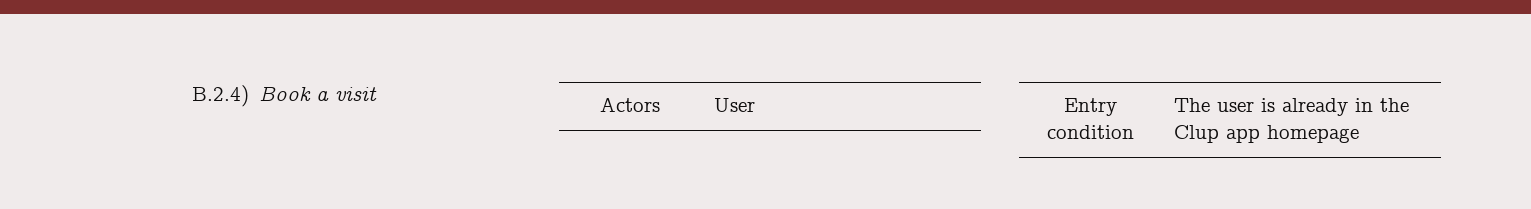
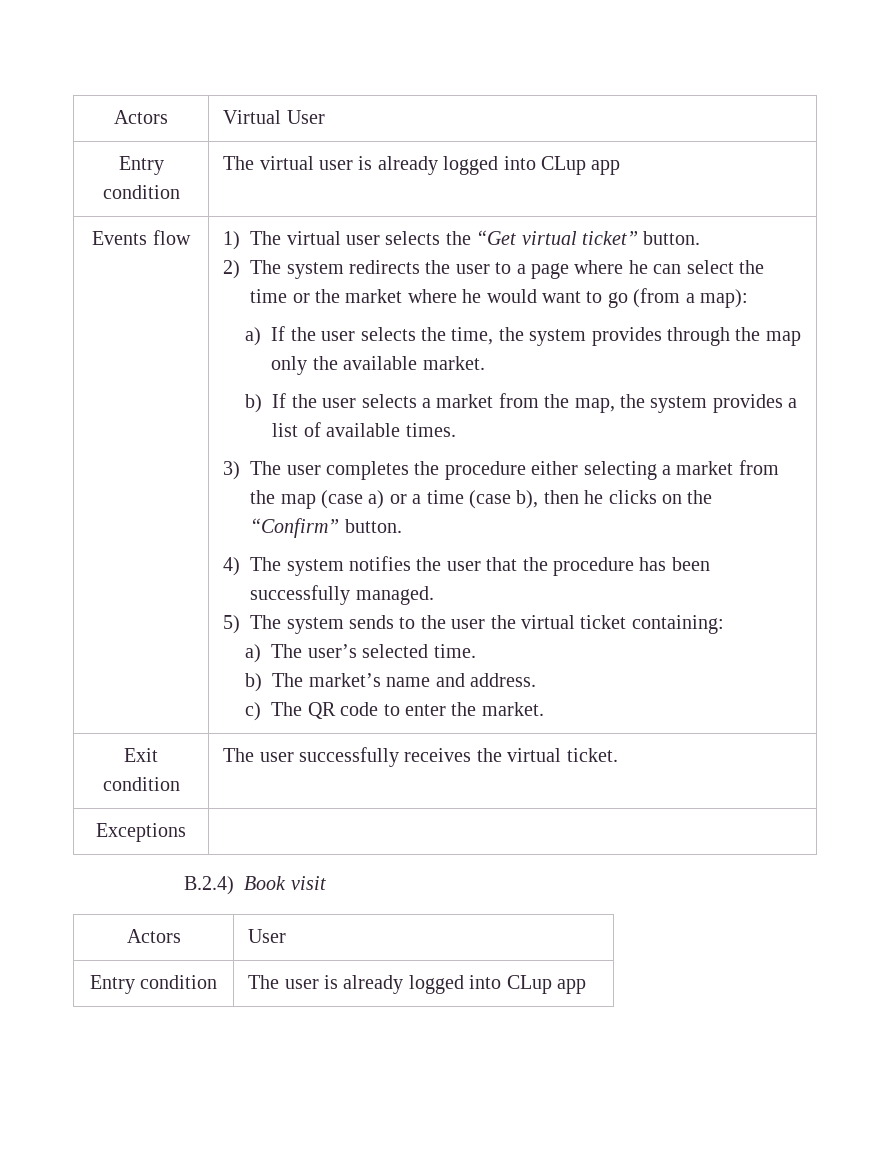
(191, 96) none -> [114,110,168,124] [223,110,325,124] [118,156,164,175] [102,185,180,199] [223,156,621,175] [92,230,191,245] [223,230,701,250] [223,260,764,279] [250,288,748,308] [245,326,801,346] [271,356,485,375] [245,393,798,413] [272,422,456,437] [223,460,779,480] [250,490,713,509] [250,518,402,538] [223,556,710,576] [250,585,434,605] [223,615,724,634] [245,644,476,663] [245,673,537,692] [245,702,544,721] [124,748,158,762] [102,777,180,791] [223,747,618,767] [96,823,186,842] Actors | Virtual User // Entry condition | The virtual user is already logged into CLup app // Events flow | 1) The virtual user selects the “Get virtual ticket” button. // 2) The system redirects the user to a page where he can select the time or the market where he would want to go (from a map): // a) If the user selects the time, the system provides through the map only the available market. // b) If the user selects a market from the map, the system provides a list of available times. // 3) The user completes the procedure either selecting a market from the map (case a) or a time (case b), then he clicks on the “Confirm” button. // 4) The system notifies the user that the procedure has been successfully managed. // 5) The system sends to the user the virtual ticket containing: // a) The user’s selected time. // b) The market’s name and address. // c) The QR code to enter the market. // Exit condition | The user successfully receives the virtual ticket. // Exceptions | //
[315,91,329,101] a -> (287, 883) none
[1354,98,1409,112] [1173,125,1359,143] in the Clup app homepage -> [408,975,586,994] logged into CLup app

